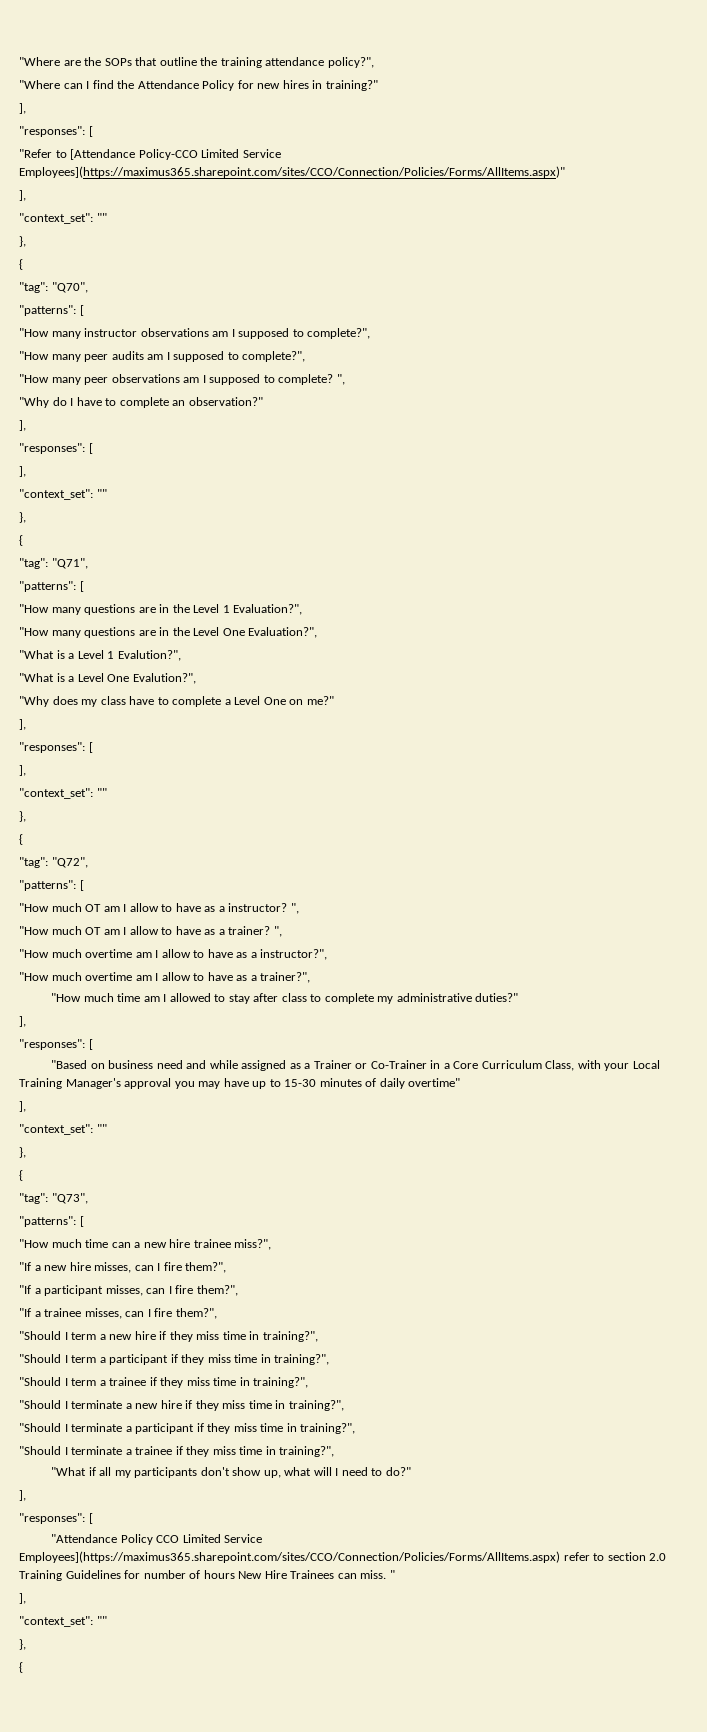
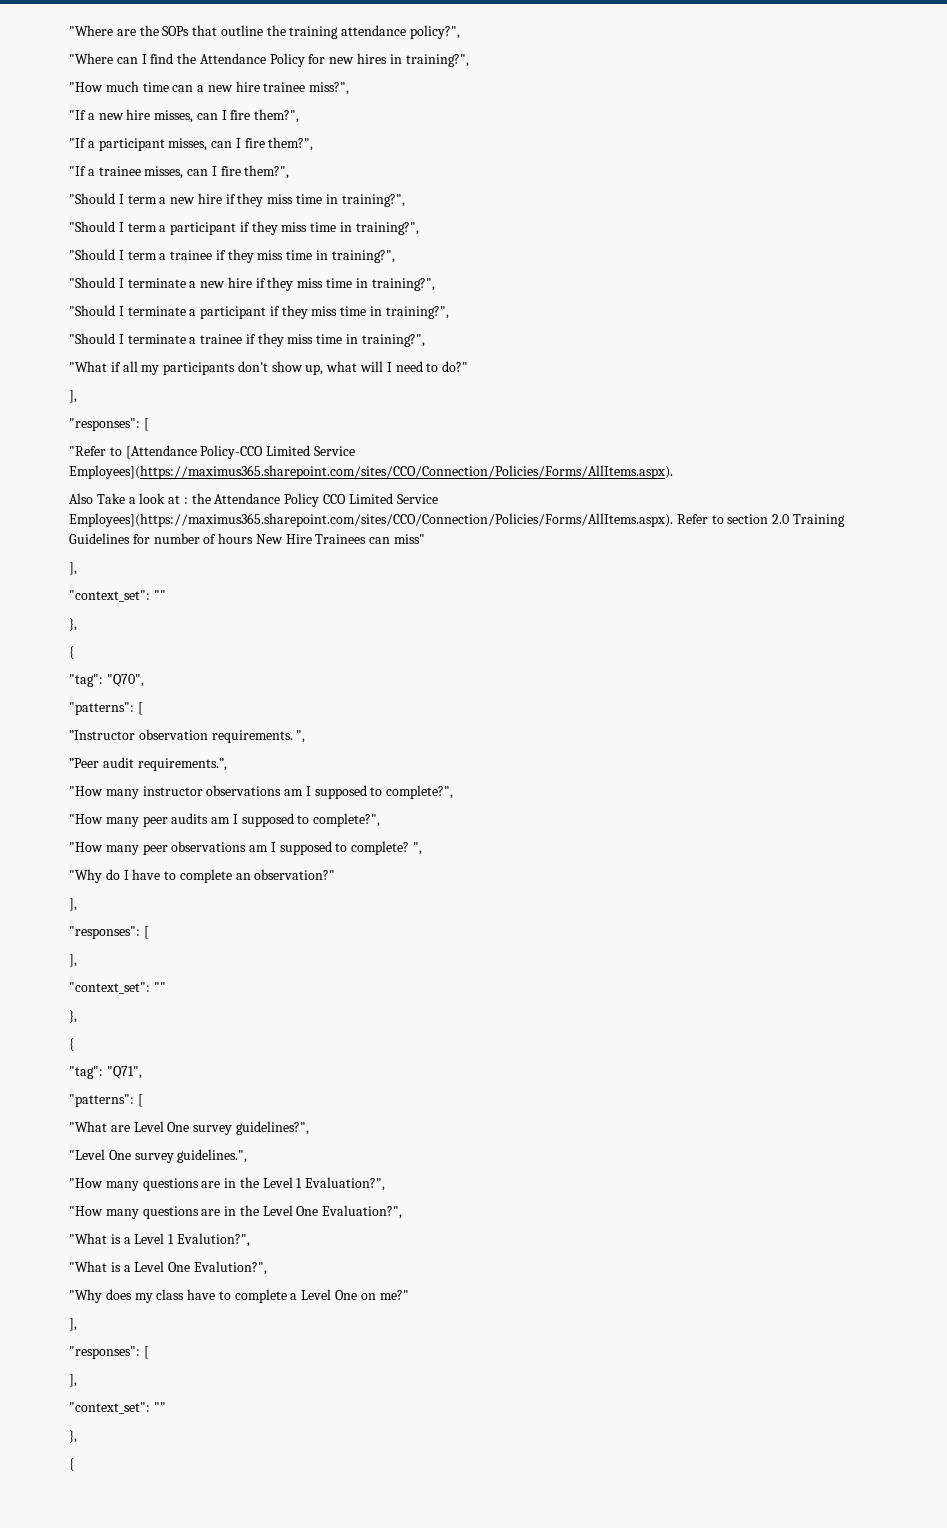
[325,80,378,91] [19,103,26,114] [19,126,93,137] [19,149,281,160] [19,166,565,178] [19,190,26,201] [19,213,107,224] [19,236,26,247] [19,259,23,270] [19,282,88,293] [19,305,84,316] [19,328,371,339] [19,351,306,362] [19,374,345,385] [19,397,263,408] [19,420,26,431] [19,443,93,454] [19,466,26,477] [19,489,107,500] [19,512,26,523] [19,535,23,546] [19,558,88,569] [19,581,84,592] [19,604,303,615] [19,627,318,638] [19,650,181,661] [19,673,196,684] [19,696,334,707] [19,719,26,730] [19,742,93,753] [19,765,26,776] [19,788,107,799] [19,811,26,822] [19,834,23,845] [19,857,88,868] [19,880,84,891] [19,903,299,914] [19,926,282,937] [19,949,328,960] [19,972,311,983] [51,993,519,1004] [19,1016,26,1027] [19,1039,93,1050] [51,1060,660,1071] [19,1078,461,1089] [19,1101,26,1112] [19,1124,107,1135] [19,1147,26,1158] [19,1170,23,1181] [19,1193,88,1204] [19,1216,84,1227] training?" // ], // "responses": [ // "Refer to [Attendance Policy-CCO Limited Service Employees](https://maximus365.sharepoint.com/sites/CCO/Connection/Policies/Forms/AllItems.aspx)" // ], // "context_set": "" // }, // { // "tag": "Q70", // "patterns": [ // "How many instructor observations am I supposed to complete?", // "How many peer audits am I supposed to complete?", // "How many peer observations am I supposed to complete? ", // "Why do I have to complete an observation?" // ], // "responses": [ // ], // "context_set": "" // }, // { // "tag": "Q71", // "patterns": [ // "How many questions are in the Level 1 Evaluation?", // "How many questions are in the Level One Evaluation?", // "What is a Level 1 Evalution?", // "What is a Level One Evalution?", // "Why does my class have to complete a Level One on me?" // ], // "responses": [ // ], // "context_set": "" // }, // { // "tag": "Q72", // "patterns": [ // "How much OT am I allow to have as a instructor? ", // "How much OT am I allow to have as a trainer? ", // "How much overtime am I allow to have as a instructor?", // "How much overtime am I allow to have as a trainer?", // "How much time am I allowed to stay after class to complete my administrative duties?" // ], // "responses": [ // "Based on business need and while assigned as a Trainer or Co-Trainer in a Core Curriculum Class, with your Local Training Manager's approval you may have up to 15-30 minutes of daily overtime" // ], // "context_set": "" // }, // { // "tag": "Q73", // "patterns": [ -> [405,54,469,67] training?",
[51,1534,118,1543] "Attendance -> [69,445,355,459] [69,465,673,479] [69,493,281,504] "Refer to [Attendance Policy-CCO Limited Service Employees](https://maximus365.sharepoint.com/sites/CCO/Connection/Policies/Forms/AllItems.aspx). // Also Take a look at : the Attendance
[19,1551,590,1563] Employees](https://maximus365.sharepoint.com/sites/CCO/Connection/Policies/Forms/AllItems.aspx) refer -> [69,513,708,527] Employees](https://maximus365.sharepoint.com/sites/CCO/Connection/Policies/Forms/AllItems.aspx). Refer
[360,1570,395,1579] [19,1593,26,1604] [19,1616,107,1627] [19,1639,26,1650] [19,1662,23,1673] miss. " // ], // "context_set": "" // }, // { -> [394,534,426,544] [69,562,77,575] [69,590,166,602] [69,618,77,631] [69,646,74,659] [69,674,144,687] [69,702,143,715] [69,729,306,743] [69,757,227,771] [69,785,454,799] [69,813,381,827] [69,841,423,855] [69,869,336,883] [69,898,77,911] [69,926,149,939] [69,954,77,967] [69,982,166,994] [69,1010,77,1023] [69,1038,74,1051] [69,1066,142,1079] [69,1094,143,1107] [69,1121,309,1135] [69,1149,248,1163] [69,1177,386,1191] [69,1205,403,1219] [69,1233,250,1247] [69,1261,267,1275] [69,1289,409,1303] [69,1318,77,1331] [69,1346,149,1359] [69,1374,77,1387] [69,1402,166,1414] [69,1430,77,1443] [69,1458,74,1471] miss" // ], // "context_set": "" // }, // { // "tag": "Q70", // "patterns": [ // ”Instructor observation requirements. ", // ”Peer audit requirements.”, // "How many instructor observations am I supposed to complete?", // "How many peer audits am I supposed to complete?", // "How many peer observations am I supposed to complete? ", // "Why do I have to complete an observation?" // ], // "responses": [ // ], // "context_set": "" // }, // { // "tag": "Q71", // "patterns": [ // "What are Level One survey guidelines?", // "Level One survey guidelines.", // "How many questions are in the Level 1 Evaluation?", // "How many questions are in the Level One Evaluation?", // "What is a Level 1 Evalution?", // "What is a Level One Evalution?", // "Why does my class have to complete a Level One on me?" // ], // "responses": [ // ], // "context_set": "" // }, // {

